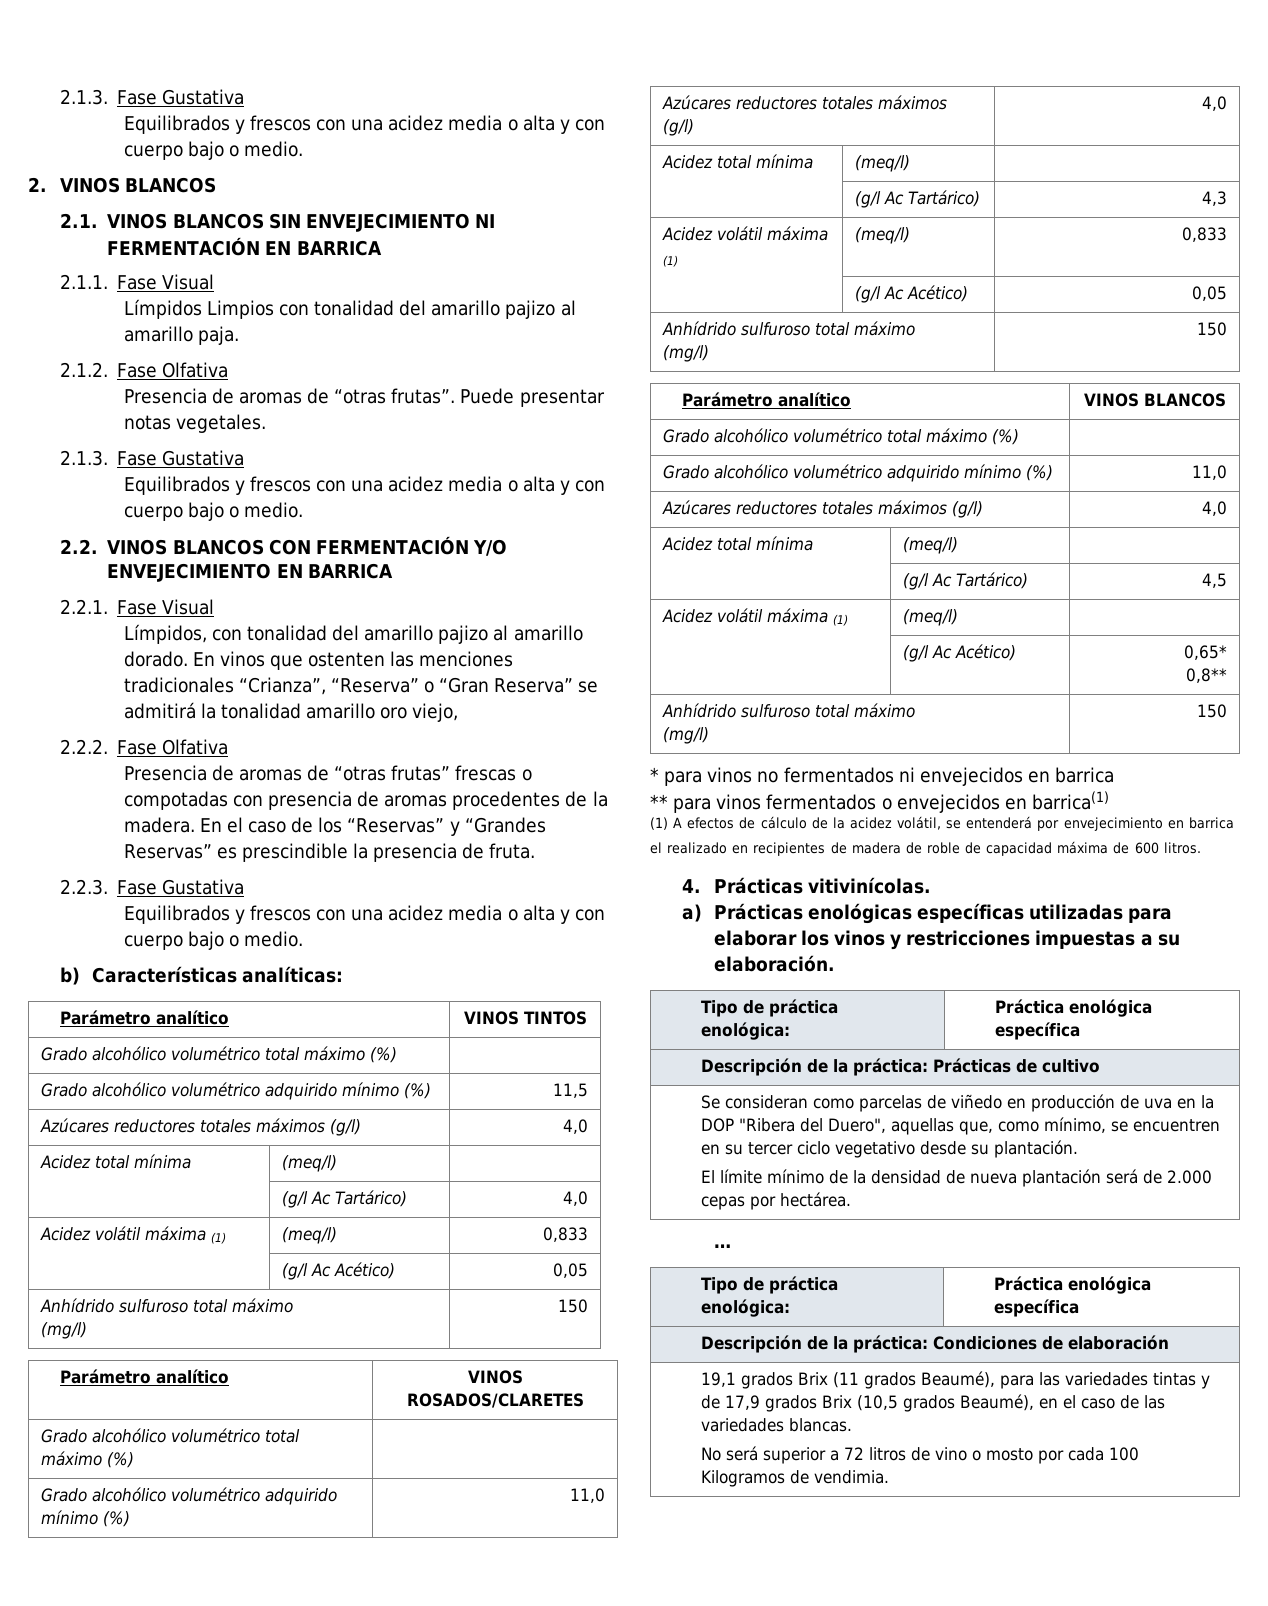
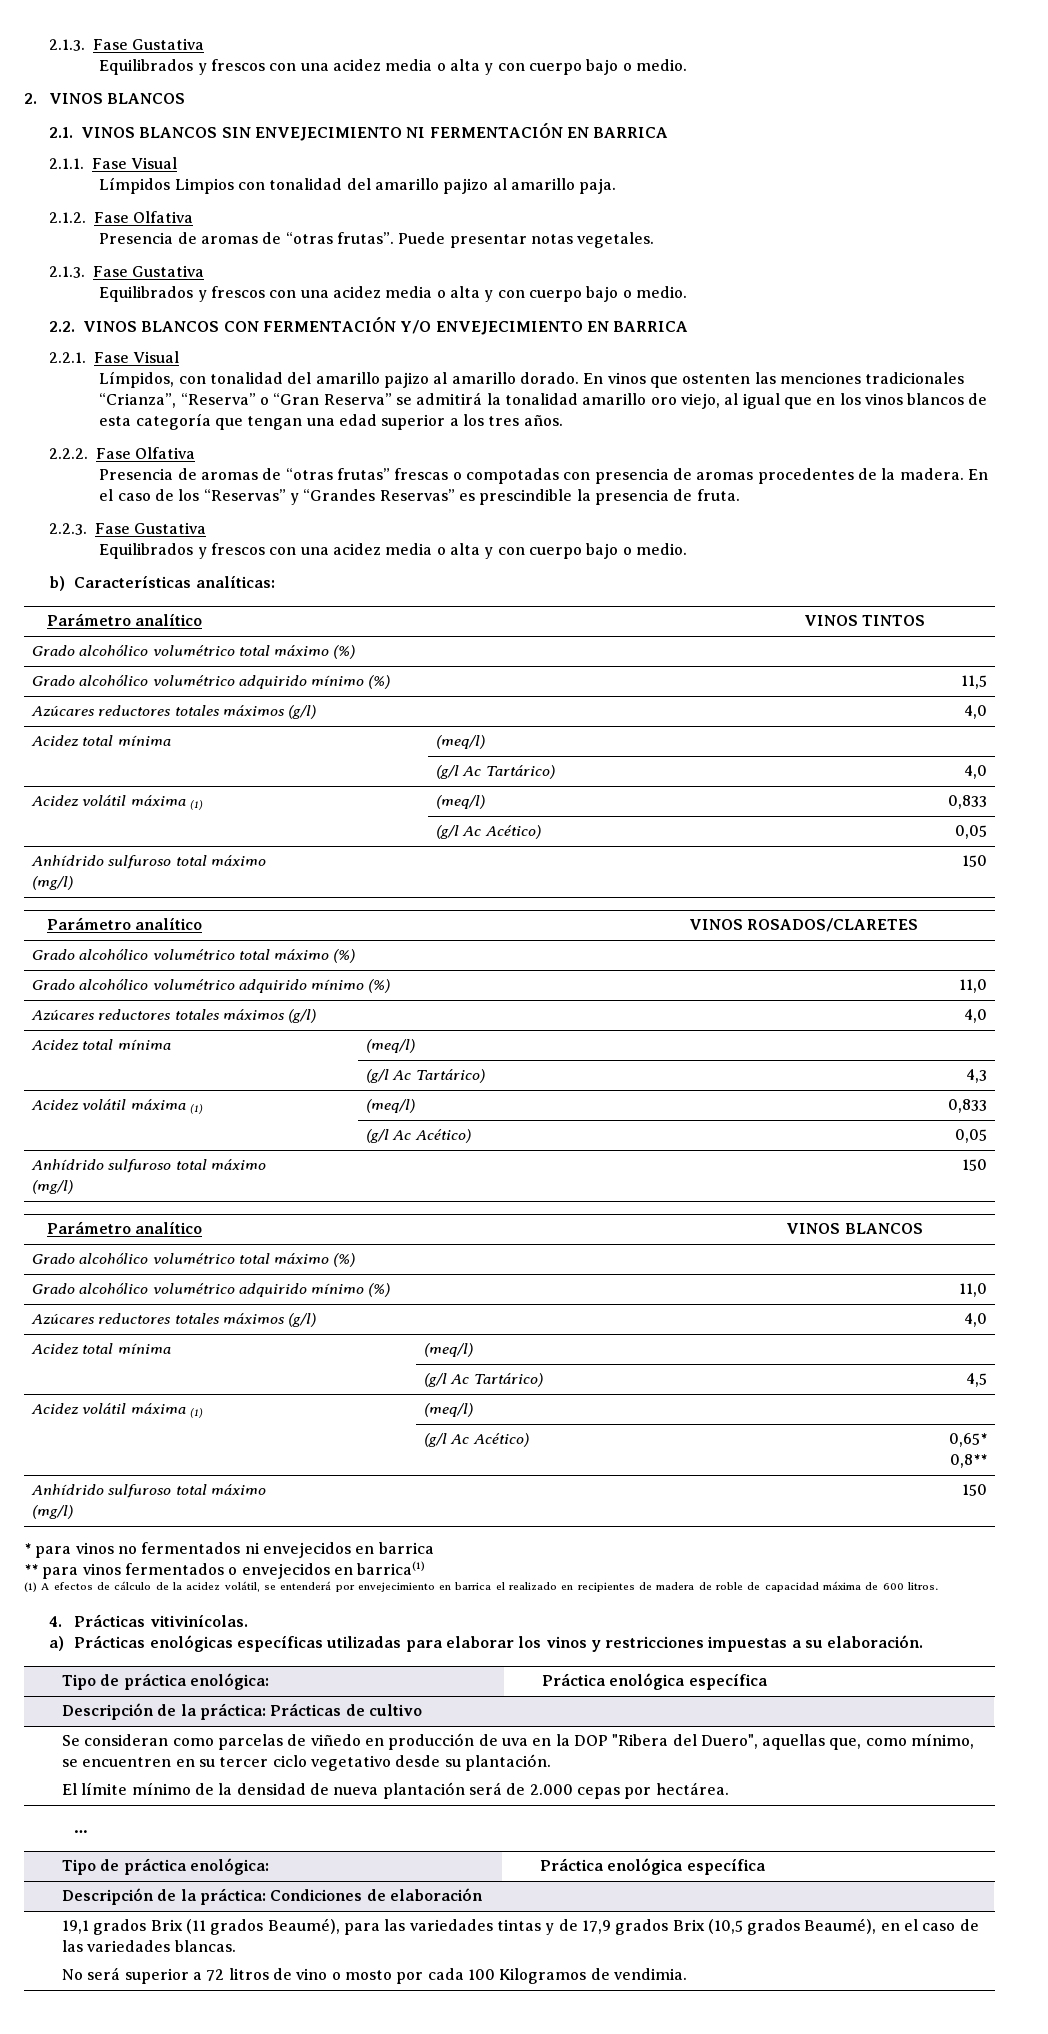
(459, 712) none -> [724,393,988,409] [99,413,563,430] al igual que en los vinos blancos de esta categoría que tengan una edad superior a los tres años.

